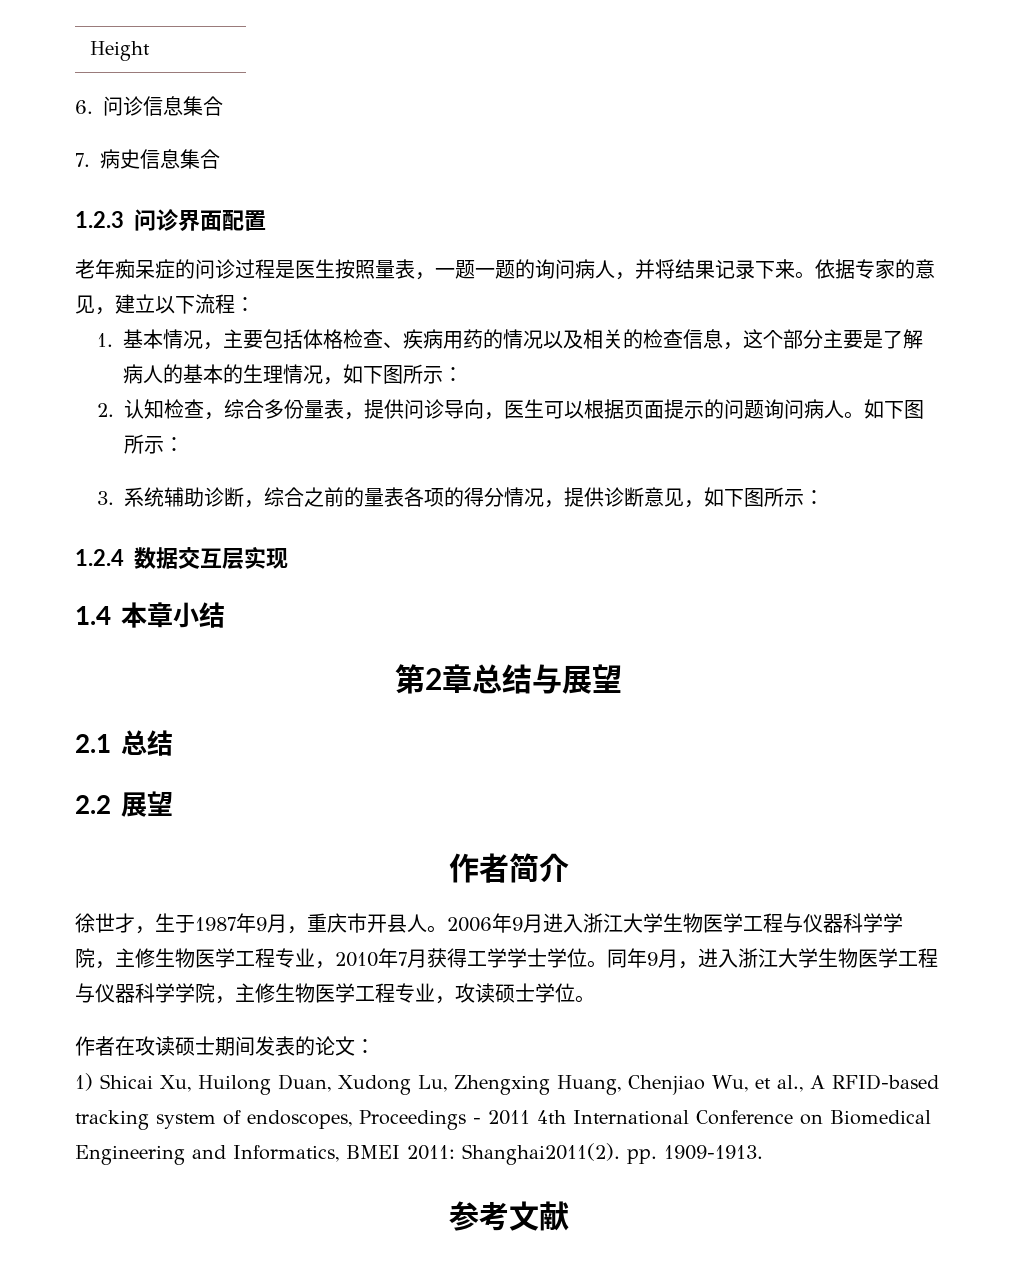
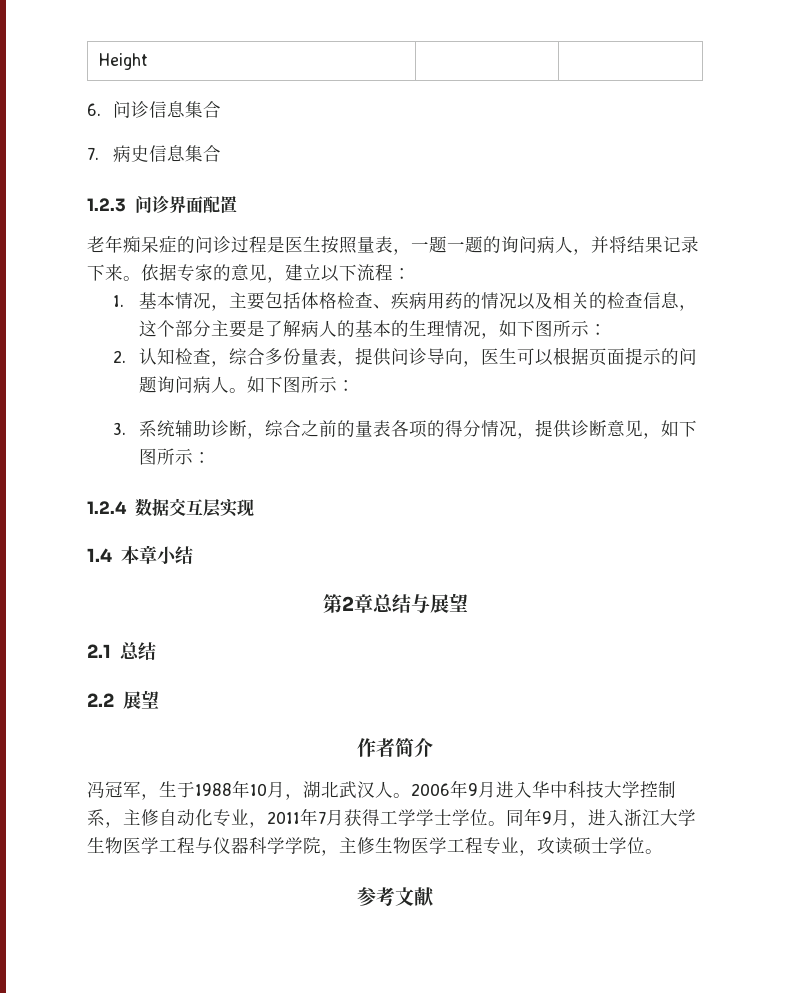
[75,913,407,934] 徐世才，生于1987年9月，重庆市开县 -> [87,780,375,800] 冯冠军，生于1988年10月，湖北武汉
[583,913,903,933] [75,948,378,969] 浙江大学生物医学工程与仪器科学学院，主修生物医学工程专业，2010 -> [532,781,676,798] [87,809,300,828] 华中科技大学控制系，主修自动化专业，2011
[75,1036,375,1056] [75,1073,939,1095] [75,1110,931,1130] [75,1143,763,1165] // 作者在攻读硕士期间发表的论文： // 1) Shicai Xu, Huilong Duan, Xudong Lu, Zhengxing Huang, Chenjiao Wu, et al., A RFID-based tracking system of endoscopes, Proceedings - 2011 4th International Conference on Biomedical Engineering and Informatics, BMEI 2011: Shanghai2011(2). pp. 1909-1913. -> (663, 851) none

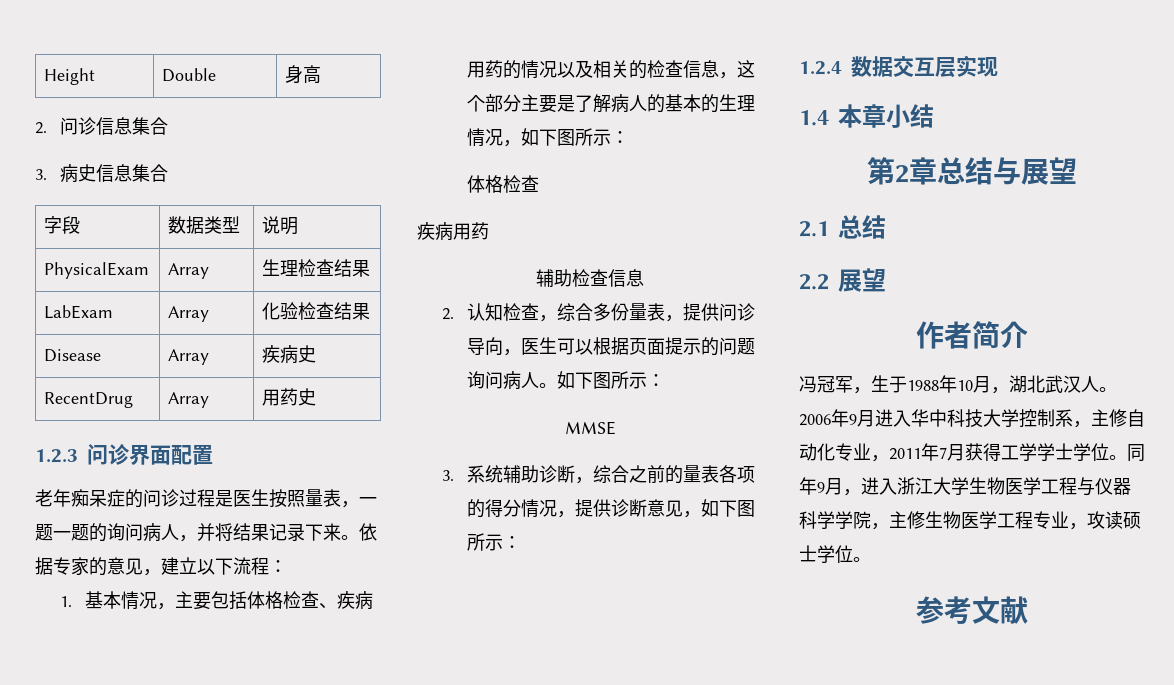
[87,103,101,116] | // 6. -> [162,68,217,82] [285,65,322,84] [35,122,47,134] Double | 身高 // 2.
[87,147,99,160] 7. -> [35,169,47,180] 3.
(221, 153) none -> [44,216,81,234] [168,216,241,234] [262,216,299,235] [44,262,150,279] [168,263,210,279] [262,259,371,277] [44,305,114,319] [168,306,210,322] [262,302,371,320] [44,349,102,362] [168,349,210,365] [262,345,317,364] [44,392,134,408] [168,392,210,408] [262,388,317,406] // 字段 | 数据类型 | 说明 // PhysicalExam | Array | 生理检查结果 // LabExam | Array | 化验检查结果 // Disease | Array | 疾病史 // RecentDrug | Array | 用药史
(607, 329) none -> [467,175,540,193] [417,222,489,241] [536,269,644,287] // 体格检查 // 疾病用药 // 辅助检查信息
(355, 385) none -> [564,421,616,435] // MMSE

